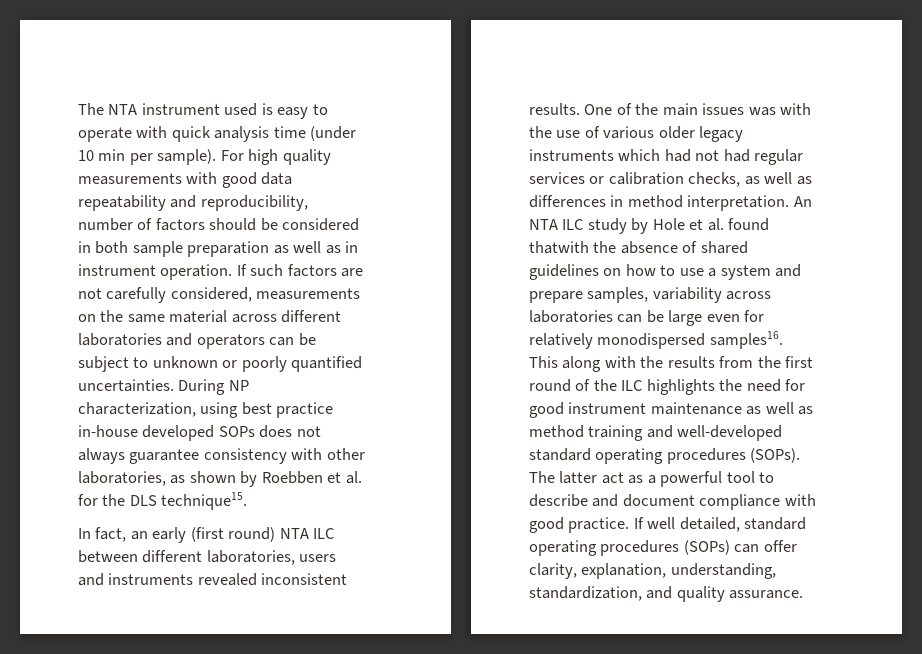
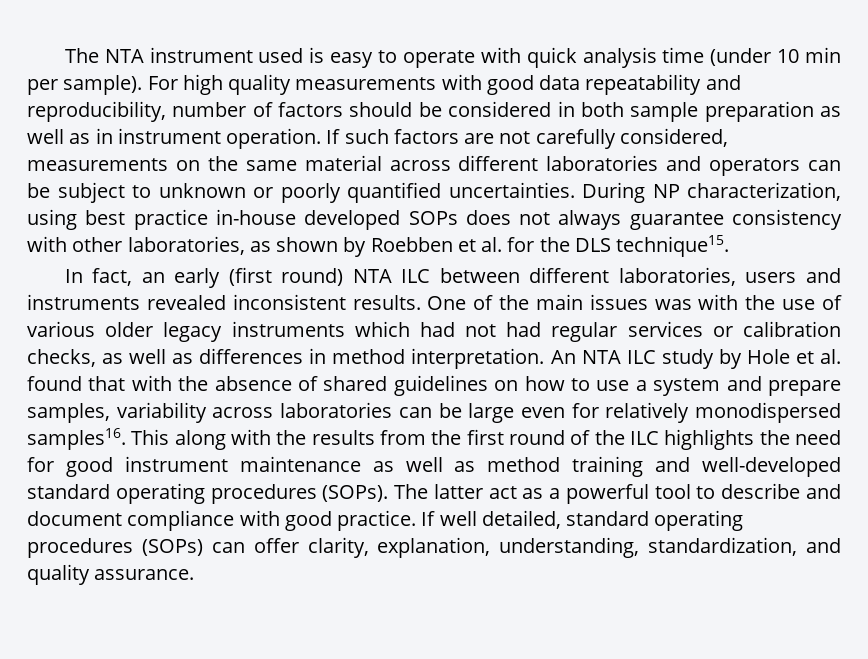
[529,241,589,254] thatwith -> [88,375,172,391] that with

